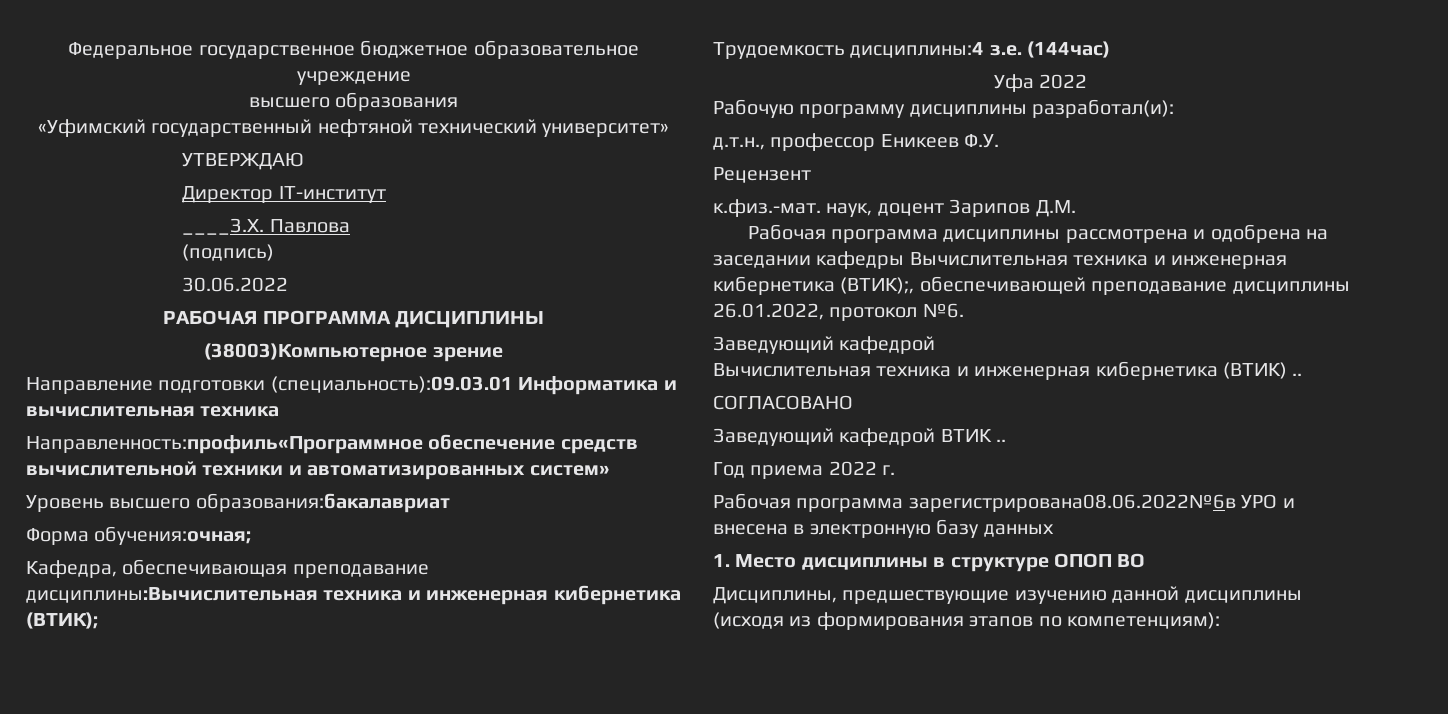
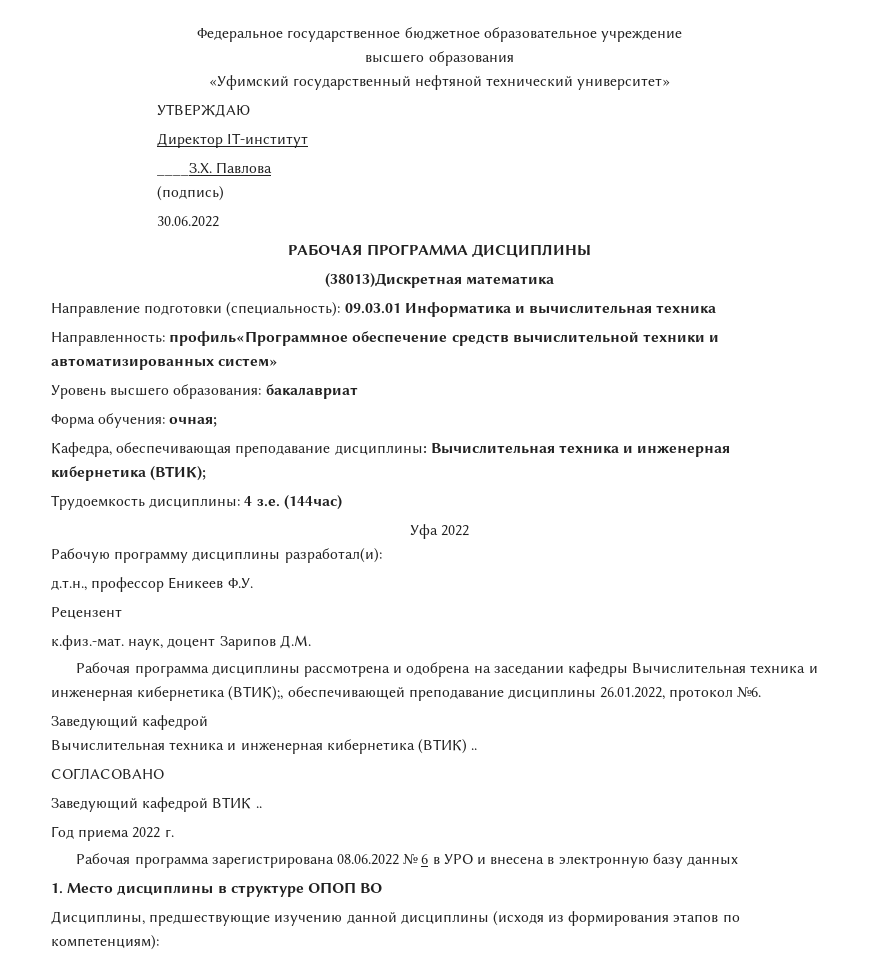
[204,343,503,362] (38003)Компьютерное зрение -> [324,273,555,288] (38013)Дискретная математика
[270,376,513,393] (специальность):09.03.01 -> [226,302,401,317] (специальность): 09.03.01
[26,435,423,454] Направленность:профиль«Программное -> [51,331,349,346] Направленность: профиль«Программное
[195,493,450,513] образования:бакалавриат -> [173,384,358,399] образования: бакалавриат
[94,526,252,545] обучения:очная; -> [98,413,218,428] обучения: очная;
[26,587,318,603] дисциплины:Вычислительная -> [334,443,555,455] дисциплины: Вычислительная
[850,42,985,58] дисциплины:4 -> [149,496,253,508] дисциплины: 4
[908,494,1236,512] зарегистрирована08.06.2022№6в -> [211,854,440,868] зарегистрирована 08.06.2022 № 6 в

